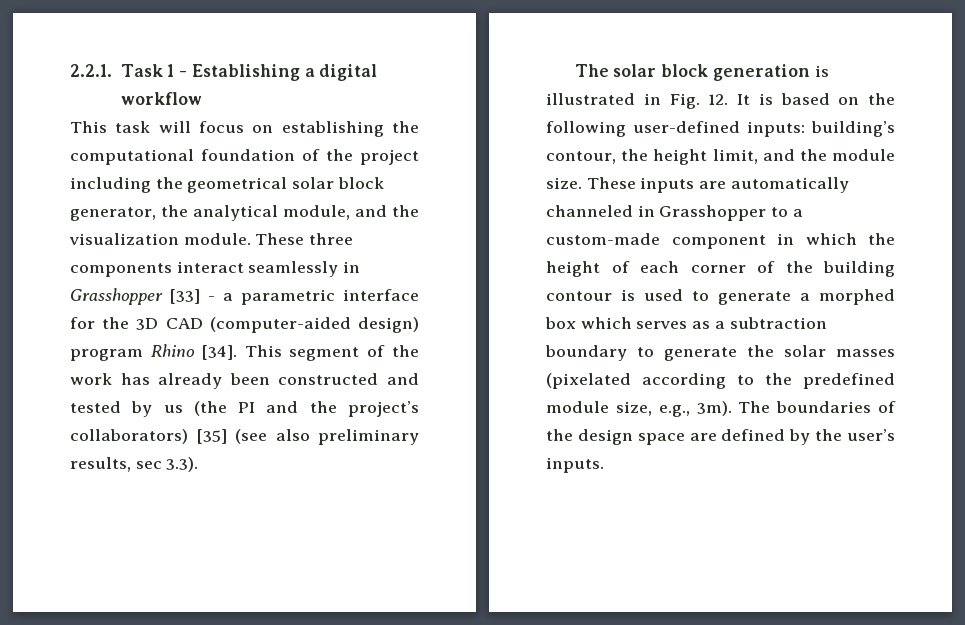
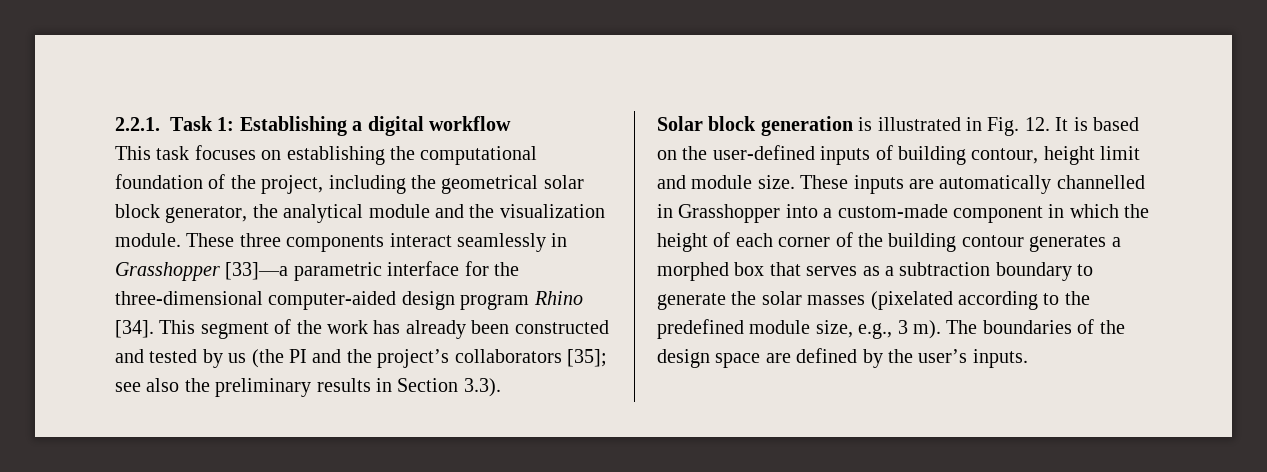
[167,64,188,77] 1 - -> [217,117,235,131] 1:
[158,121,244,133] will focus -> [194,145,256,160] focuses
[360,149,419,165] project -> [261,175,324,194] project,
[283,205,350,220] module, -> [368,204,430,218] module
[170,289,233,304] [33] - a -> [225,262,289,280] [33]—a
[136,317,419,333] 3D CAD (computer-aided design) -> [115,291,455,310] three-dimensional computer-aided design
[70,429,419,445] [70,457,162,472] collaborators) [35] (see also preliminary results, sec -> [454,349,607,367] [115,378,459,397] collaborators [35]; see also the preliminary results in Section
[574,64,657,77] The solar -> [657,116,703,131] Solar
[546,121,895,137] [546,149,827,165] following user-defined inputs: building’s contour, the height limit, and the -> [712,145,1141,165] [657,175,686,189] user-defined inputs of building contour, height limit and
[546,205,789,221] channeled in Grasshopper to -> [1056,175,1145,189] [657,204,818,223] channelled in Grasshopper into
[621,289,791,305] is used to generate -> [1029,235,1107,252] generates
[580,317,632,329] which -> [769,262,801,276] that
[696,401,732,416] 3m). -> [897,320,941,339] 3 m).

